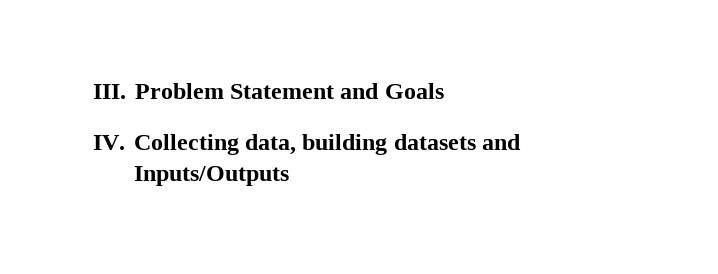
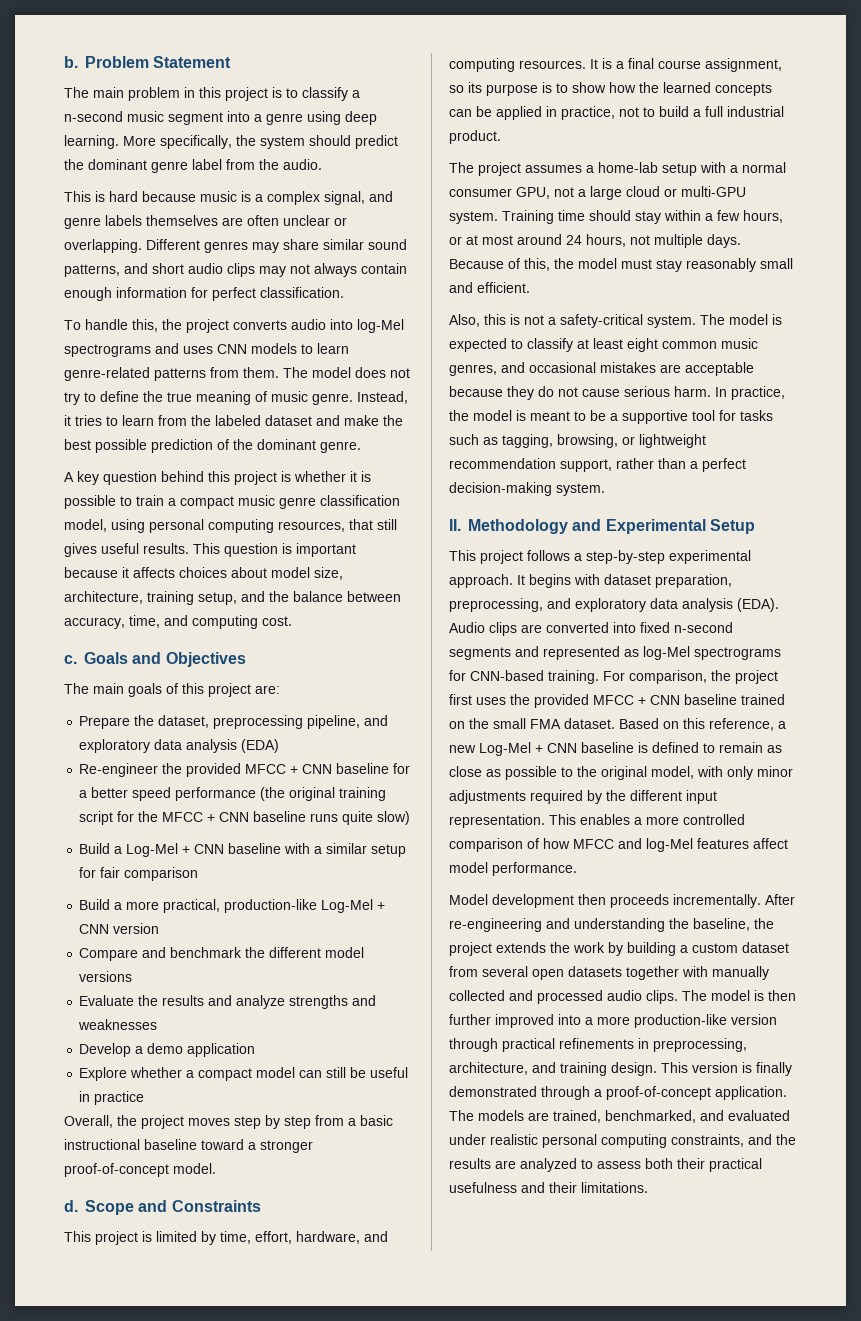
[93,84,126,99] III. -> [64,56,78,68] b.
[340,83,444,99] [93,134,522,155] [133,166,289,186] and Goals // IV. Collecting data, building datasets and Inputs/Outputs -> [64,87,360,101] [64,111,377,125] [64,135,398,149] [64,159,322,173] [64,191,393,205] [64,215,347,229] [64,239,407,253] [64,263,407,277] [64,287,344,301] [64,319,404,333] [64,343,349,357] [64,367,410,381] [64,391,408,405] [64,415,403,426] [64,439,361,453] [64,471,371,485] [64,495,400,509] [64,519,397,533] [64,543,356,557] [64,567,343,580] [64,591,401,605] [64,615,292,629] [64,652,246,667] [64,683,280,697] [79,715,389,729] [79,739,280,753] [79,763,411,777] [79,787,387,801] [79,811,411,825] [79,843,407,857] [79,867,199,881] [79,899,386,913] [79,923,160,934] [79,947,365,961] [79,971,133,982] [79,995,377,1009] [78,1019,158,1030] [79,1043,256,1057] [79,1067,409,1081] [79,1091,145,1105] [64,1115,393,1129] [64,1139,313,1153] [64,1163,216,1177] [64,1200,261,1215] [64,1231,388,1245] [449,58,782,72] [449,82,772,96] [449,106,784,120] [449,130,501,144] [449,162,786,176] [449,186,746,200] [449,210,783,224] [449,234,741,248] [449,258,793,272] [449,282,530,293] [449,314,782,328] [449,338,758,352] [449,362,754,376] [449,386,785,400] [449,410,773,424] [449,434,706,448] [449,458,746,472] [449,482,605,496] [449,519,755,534] [449,550,751,564] [449,574,732,588] [449,598,779,612] [449,622,733,636] [449,646,781,660] [449,670,778,684] [449,694,785,708] [449,718,786,731] [449,742,782,756] [449,766,793,780] [449,790,717,804] [449,814,745,828] [449,838,788,852] [449,862,577,876] [449,894,795,908] [449,918,774,932] [449,942,789,956] [449,966,769,980] [449,990,796,1004] [449,1014,777,1028] [449,1038,747,1052] [449,1062,792,1076] [449,1086,787,1100] [449,1110,790,1123] [449,1134,796,1148] [449,1158,762,1172] [449,1182,648,1193] // The main problem in this project is to classify a n-second music segment into a genre using deep learning. More specifically, the system should predict the dominant genre label from the audio. // This is hard because music is a complex signal, and genre labels themselves are often unclear or overlapping. Different genres may share similar sound patterns, and short audio clips may not always contain enough information for perfect classification. // To handle this, the project converts audio into log-Mel spectrograms and uses CNN models to learn genre-related patterns from them. The model does not try to define the true meaning of music genre. Instead, it tries to learn from the labeled dataset and make the best possible prediction of the dominant genre. // A key question behind this project is whether it is possible to train a compact music genre classification model, using personal computing resources, that still gives useful results. This question is important because it affects choices about model size, architecture, training setup, and the balance between accuracy, time, and computing cost. // c. Goals and Objectives // The main goals of this project are: // Prepare the dataset, preprocessing pipeline, and exploratory data analysis (EDA) // Re-engineer the provided MFCC + CNN baseline for a better speed performance (the original training script for the MFCC + CNN baseline runs quite slow) // Build a Log-Mel + CNN baseline with a similar setup for fair comparison // Build a more practical, production-like Log-Mel + CNN version // Compare and benchmark the different model versions // Evaluate the results and analyze strengths and weaknesses // Develop a demo application // Explore whether a compact model can still be useful in practice // Overall, the project moves step by step from a basic instructional baseline toward a stronger proof-of-concept model. // d. Scope and Constraints // This project is limited by time, effort, hardware, and computing resources. It is a final course assignment, so its purpose is to show how the learned concepts can be applied in practice, not to build a full industrial product. // The project assumes a home-lab setup with a normal consumer GPU, not a large cloud or multi-GPU system. Training time should stay within a few hours, or at most around 24 hours, not multiple days. Because of this, the model must stay reasonably small and efficient. // Also, this is not a safety-critical system. The model is expected to classify at least eight common music genres, and occasional mistakes are acceptable because they do not cause serious harm. In practice, the model is meant to be a supportive tool for tasks such as tagging, browsing, or lightweight recommendation support, rather than a perfect decision-making system. // II. Methodology and Experimental Setup // This project follows a step-by-step experimental approach. It begins with dataset preparation, preprocessing, and exploratory data analysis (EDA). Audio clips are converted into fixed n-second segments and represented as log-Mel spectrograms for CNN-based training. For comparison, the project first uses the provided MFCC + CNN baseline trained on the small FMA dataset. Based on this reference, a new Log-Mel + CNN baseline is defined to remain as close as possible to the original model, with only minor adjustments required by the different input representation. This enables a more controlled comparison of how MFCC and log-Mel features affect model performance. // Model development then proceeds incrementally. After re-engineering and understanding the baseline, the project extends the work by building a custom dataset from several open datasets together with manually collected and processed audio clips. The model is then further improved into a more production-like version through practical refinements in preprocessing, architecture, and training design. This version is finally demonstrated through a proof-of-concept application. The models are trained, benchmarked, and evaluated under realistic personal computing constraints, and the results are analyzed to assess both their practical usefulness and their limitations.

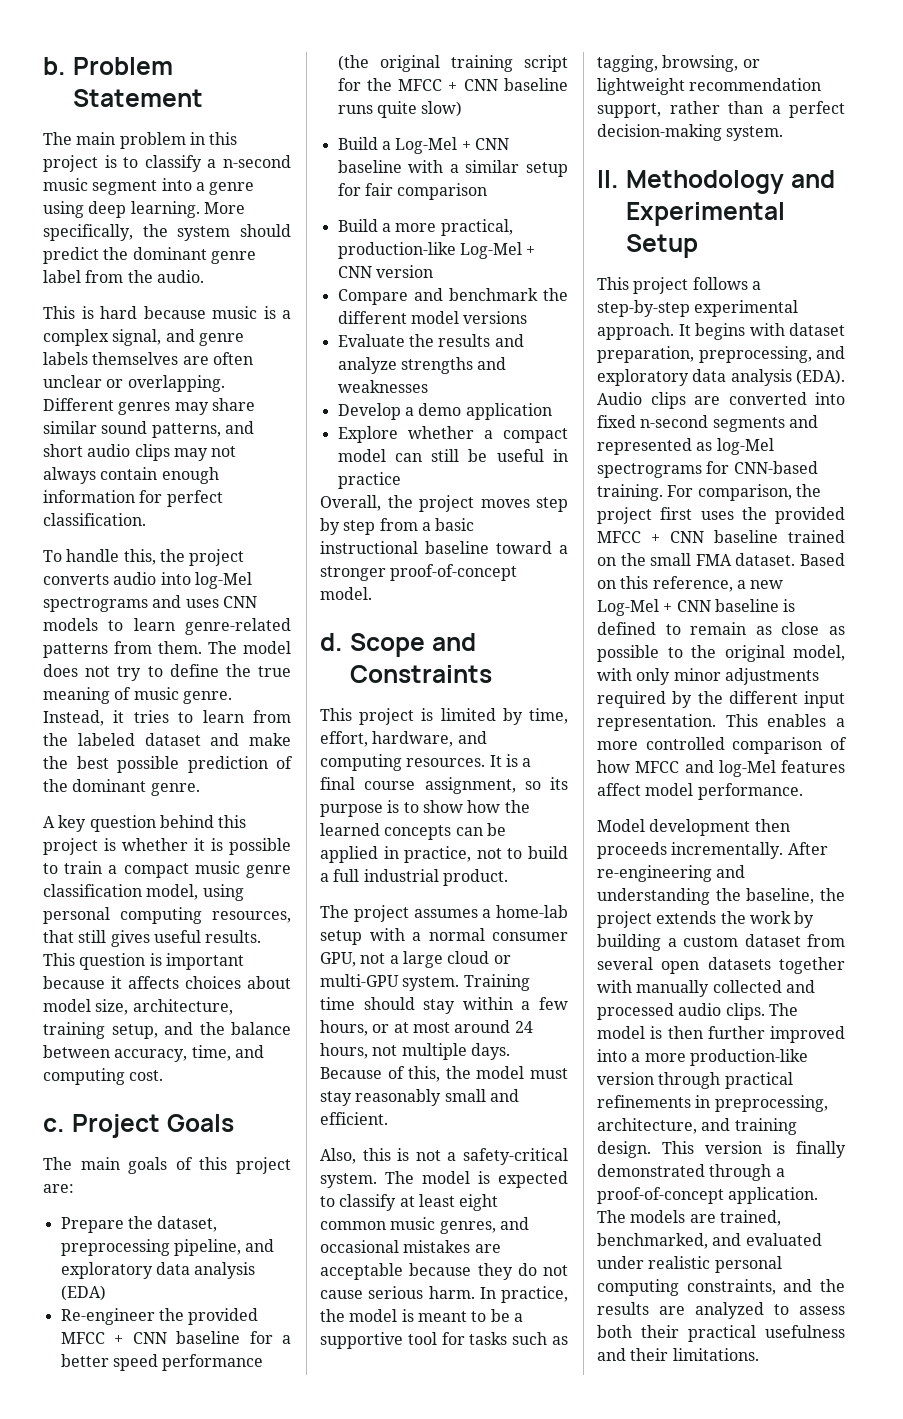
(77, 659) none -> [72,1114,160,1138] Project
[132,652,246,667] and Objectives -> (234, 1123) none

